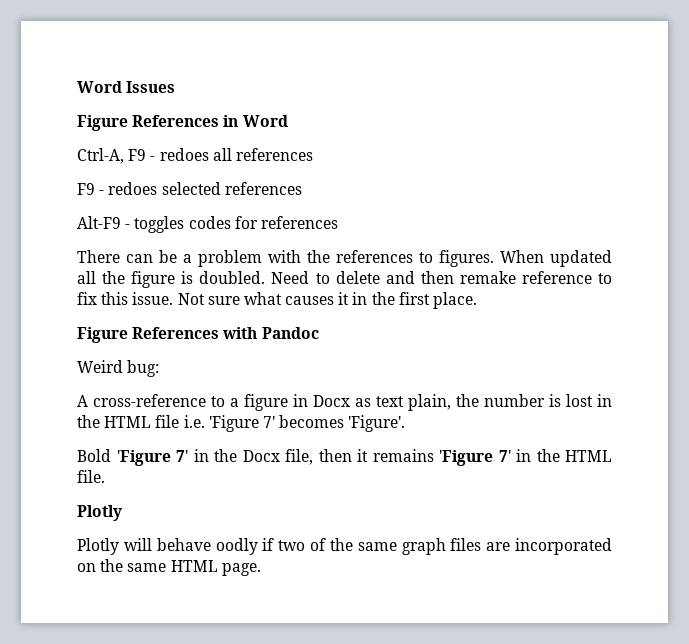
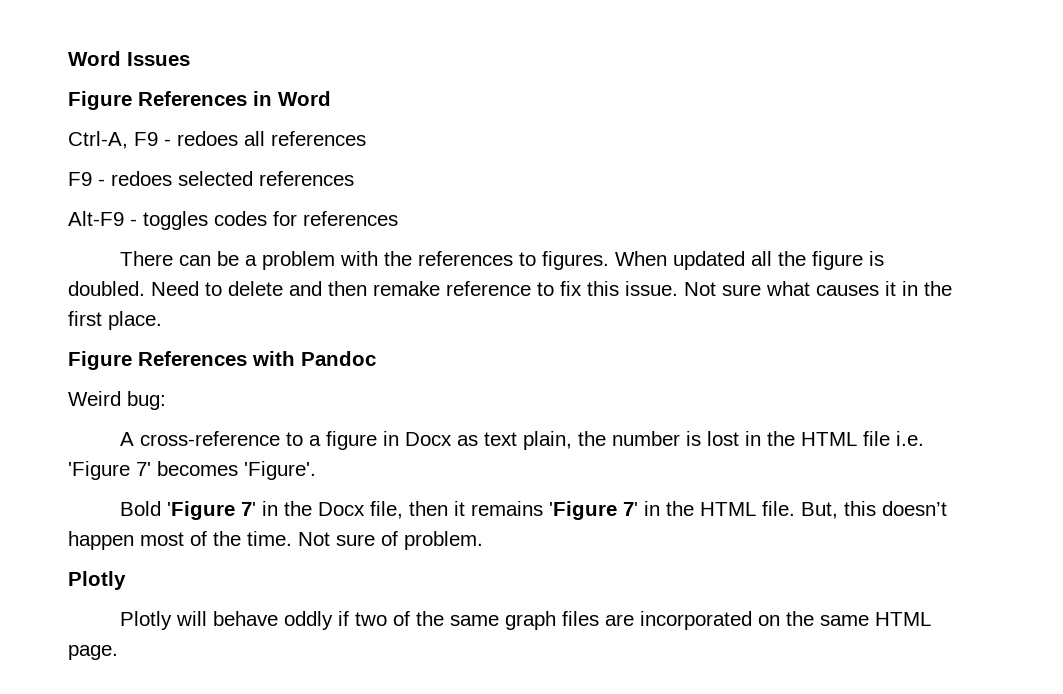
(105, 476) none -> [801,501,948,519] [68,531,483,550] But, this doesn’t happen most of the time. Not sure of problem.
[215,538,258,555] oodly -> [284,611,334,630] oddly

